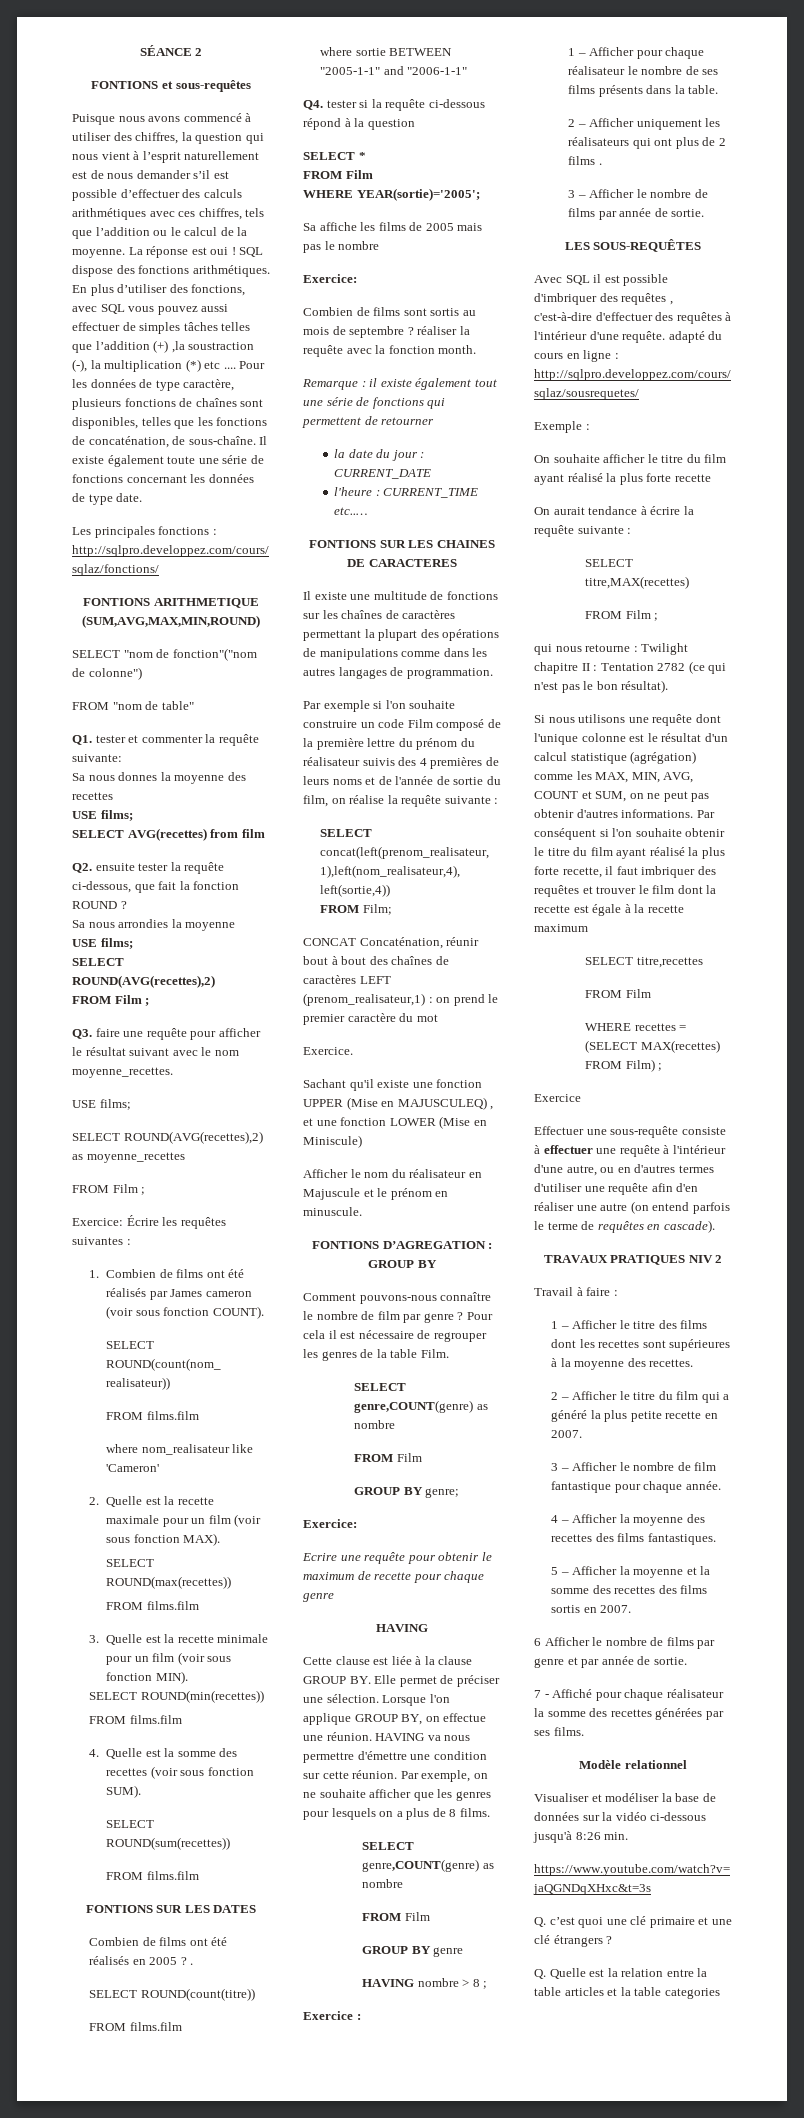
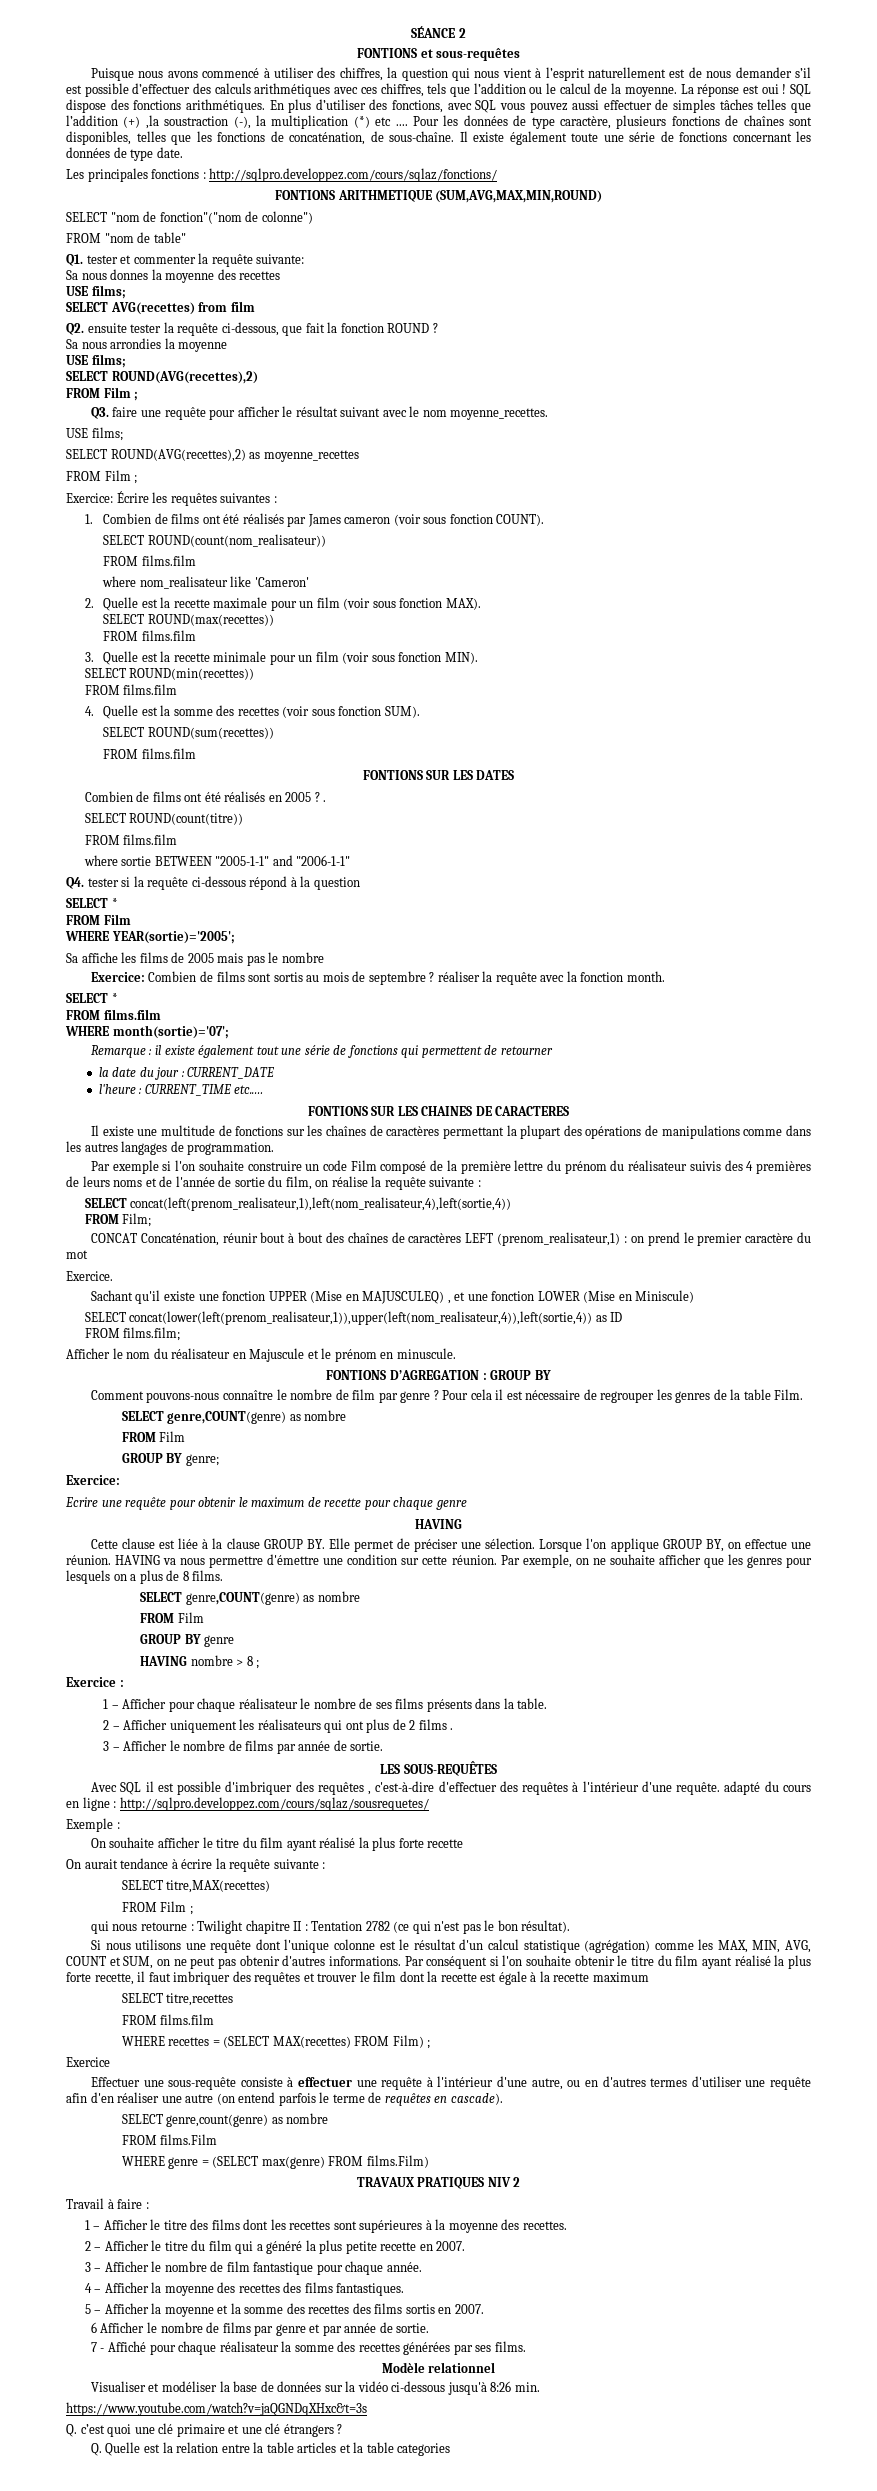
(357, 278) // -> (145, 977) none
(477, 349) none -> [66,993,118,1003] [66,1009,161,1020] [65,1025,229,1039] // SELECT * // FROM films.film // WHERE month(sortie)='07';
(362, 1141) none -> [84,1311,623,1325] [84,1327,181,1341] // SELECT concat(lower(left(prenom_realisateur,1)),upper(left(nom_realisateur,4)),left(sortie,4)) as ID // FROM films.film;
[625,989,651,998] Film -> [160,2014,215,2025] films.film
(715, 1226) none -> [121,2113,329,2127] [121,2134,218,2145] [121,2155,429,2169] // SELECT genre,count(genre) as nombre // FROM films.Film // WHERE genre = (SELECT max(genre) FROM films.Film)

